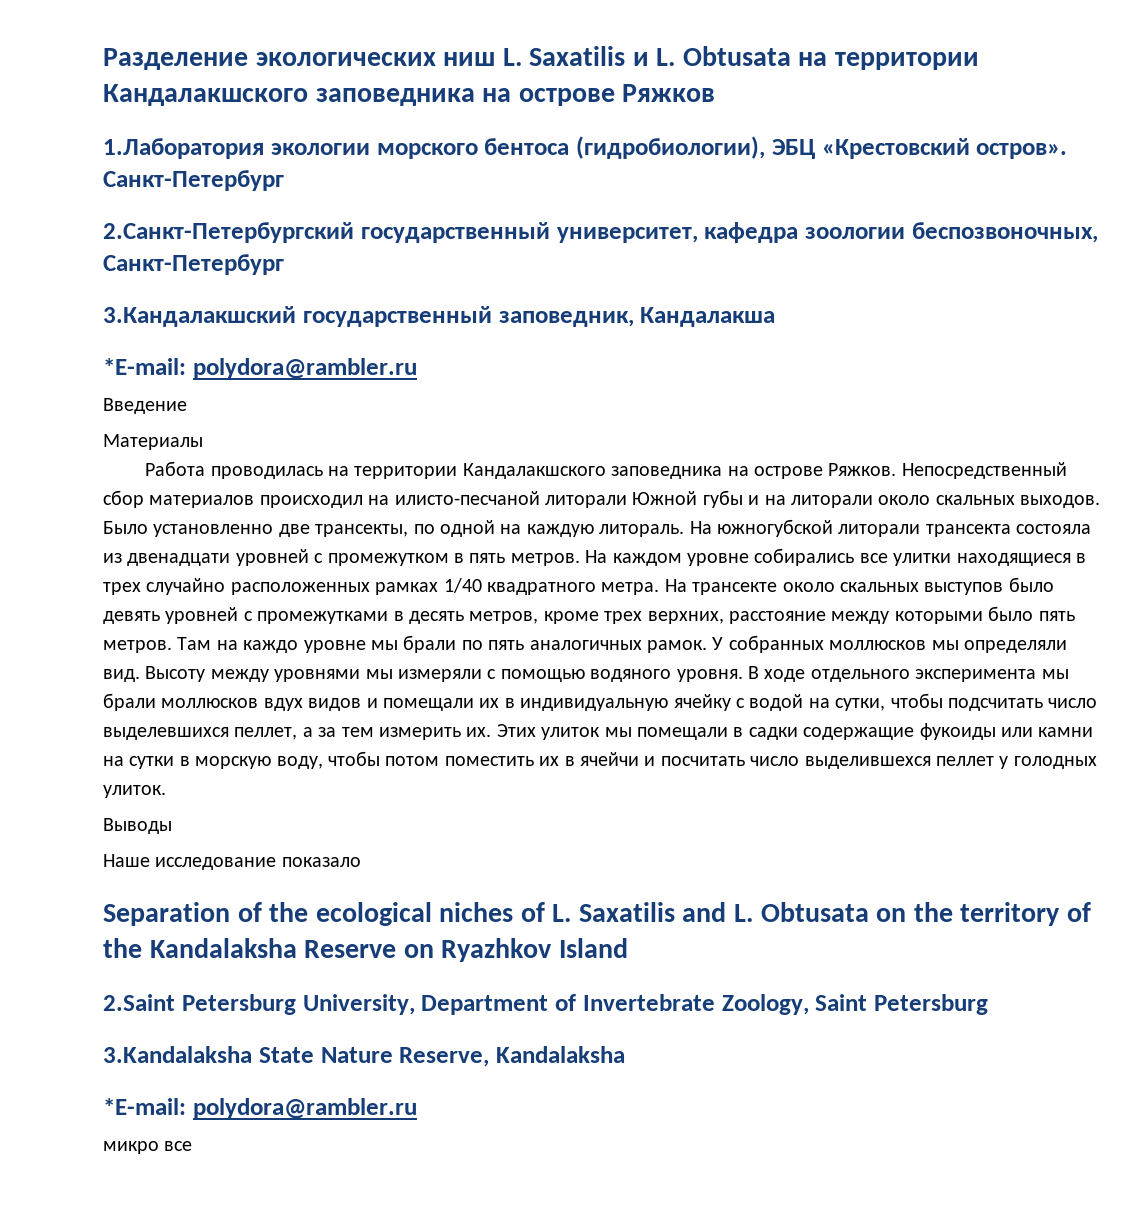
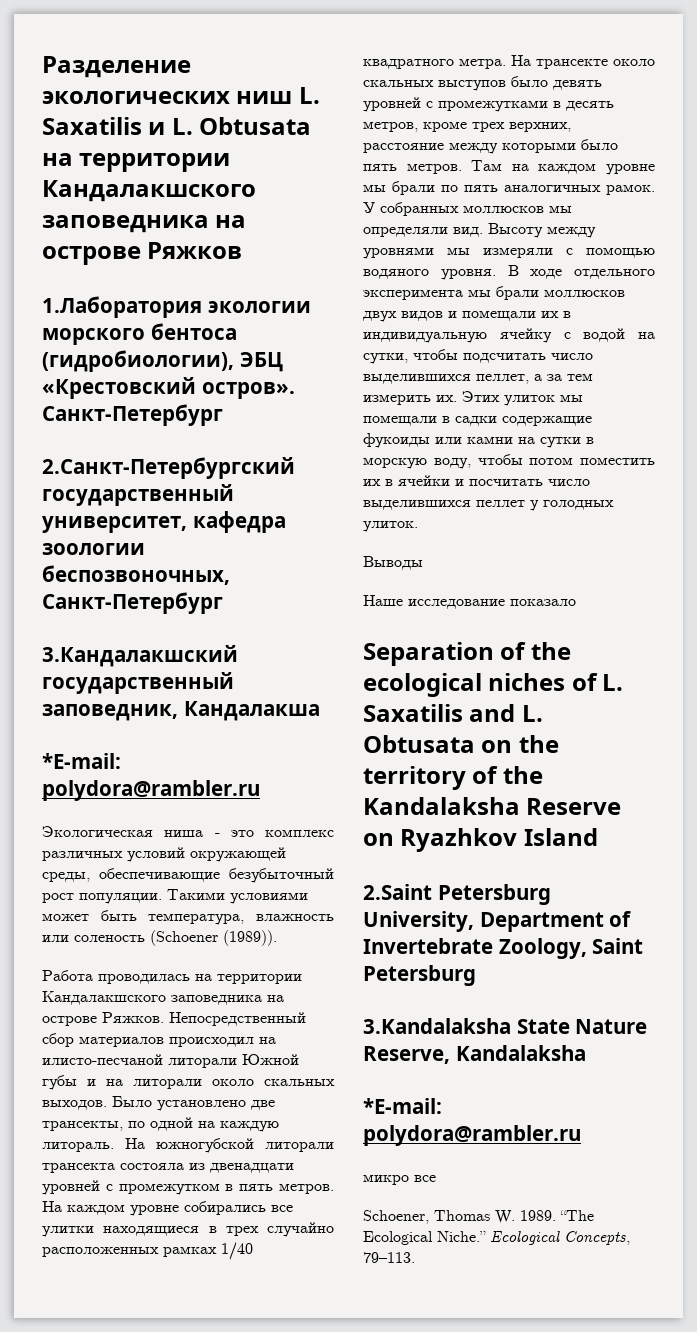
[103,398,187,414] [103,434,203,450] Введение // Материалы -> [42,826,334,837] [42,847,286,862] [42,868,334,883] [42,889,308,904] [42,910,334,925] [42,930,277,946] Экологическая ниша - это комплекс различных условий окружающей среды, обеспечивающие безубыточный рост популяции. Такими условиями может быть температура, влажность или соленость (Schoener (1989)).
[153,524,274,537] установленно -> [157,1100,246,1111] установлено
[243,640,299,653] каждо -> [538,163,597,174] каждом
[263,698,303,711] вдух -> [363,311,397,322] двух
[103,727,229,740] выделевшихся -> [363,374,471,384] выделившихся
[579,752,639,766] ячейчи -> [398,475,450,486] ячейки
[804,756,931,769] выделившехся -> [363,500,471,510] выделившихся
(193, 1146) none -> [363,1210,594,1224] [363,1231,630,1245] [363,1252,415,1263] // Schoener, Thomas W. 1989. “The Ecological Niche.” Ecological Concepts, 79–113.

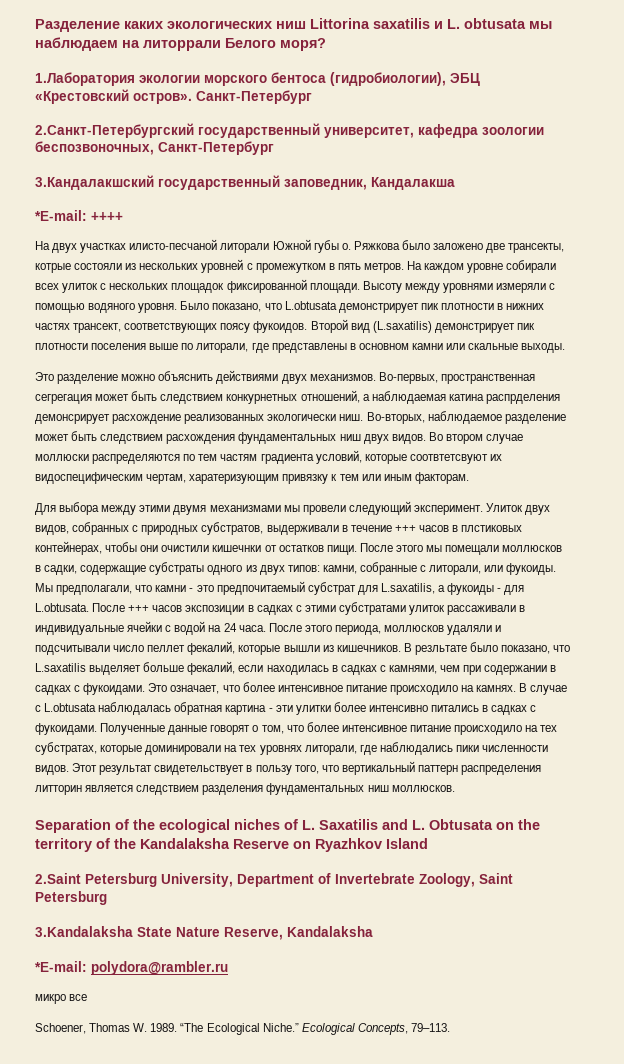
(191, 67) none -> [124,21,163,29] каких
[298,87,320,104] [42,117,312,135] [42,153,231,172] [42,180,256,202] [42,215,247,233] [42,242,243,265] L. Saxatilis и L. Obtusata на территории Кандалакшского заповедника на острове Ряжков -> [310,18,552,29] [35,37,326,51] Littorina saxatilis и L. obtusata мы наблюдаем на литоррали Белого моря?
[42,780,260,801] [42,826,334,837] [42,847,286,862] [42,868,334,883] [42,889,308,904] [42,910,334,925] [42,930,277,946] [42,970,302,984] [42,991,284,1005] [42,1012,306,1026] [42,1033,276,1047] [42,1054,299,1068] [42,1075,335,1090] [42,1096,275,1111] [42,1117,279,1132] [42,1138,334,1153] [42,1163,294,1173] polydora@rambler.ru // Экологическая ниша - это комплекс различных условий окружающей среды, обеспечивающие безубыточный рост популяции. Такими условиями может быть температура, влажность или соленость (Schoener (1989)). // Работа проводилась на территории Кандалакшского заповедника на острове Ряжков. Непосредственный сбор материалов происходил на илисто-песчаной литорали Южной губы и на литорали около скальных выходов. Было установлено две трансекты, по одной на каждую литораль. На южногубской литорали трансекта состояла из двенадцати -> [91,212,123,221] [35,239,565,253] [35,263,199,273] ++++ // На двух участках илисто-песчаной литорали Южной губы о. Ряжкова было заложено две трансекты, котрые состояли из нескольких
[184,1201,293,1215] [42,1222,334,1237] [42,1242,253,1260] [363,55,655,69] [363,76,602,91] [363,97,614,112] [363,121,571,132] [363,139,618,154] [363,160,655,175] [363,181,655,195] [363,202,572,216] [363,227,483,237] собирались все улитки находящиеся в трех случайно расположенных рамках 1/40 квадратного метра. На трансекте около скальных выступов было девять уровней с промежутками в десять метров, кроме трех верхних, расстояние между которыми было пять метров. Там на каждом уровне мы брали по пять аналогичных рамок. У собранных моллюсков мы определяли вид. -> [506,260,557,273] [35,279,360,293] собирали всех улиток с нескольких площадок фиксированной площади.
[447,247,470,255] мы -> (493, 288) none
[507,265,655,279] [363,286,625,300] [363,310,571,322] [363,328,655,343] [363,349,593,364] [363,373,593,384] [363,391,583,406] [363,415,592,426] [363,433,594,448] [363,454,655,469] [363,475,590,486] [363,500,614,511] [363,521,418,532] [363,556,423,570] [363,595,576,609] В ходе отдельного эксперимента мы брали моллюсков двух видов и помещали их в индивидуальную ячейку с водой на сутки, чтобы подсчитать число выделившихся пеллет, а за тем измерить их. Этих улиток мы помещали в садки содержащие фукоиды или камни на сутки в морскую воду, чтобы потом поместить их в ячейки и посчитать число выделившихся пеллет у голодных улиток. // Выводы // Наше исследование показало -> [180,301,545,313] [35,319,535,333] [35,343,566,353] [35,370,535,384] [35,390,560,404] [35,411,566,424] [35,431,524,444] [35,450,502,464] [35,472,469,484] [35,501,551,515] [35,522,523,535] [35,541,563,555] [35,562,557,575] [35,581,525,595] [35,602,526,615] [35,621,502,635] [35,641,571,655] [35,661,557,675] [35,682,568,695] [35,702,537,715] [35,722,558,735] [35,742,549,755] [35,761,542,775] [35,783,455,795] Было показано, что L.obtusata демонстрирует пик плотности в нижних частях трансект, соответствующих поясу фукоидов. Второй вид (L.saxatilis) демонстрирует пик плотности поселения выше по литорали, где представлены в основном камни или скальные выходы. // Это разделение можно объяснить действиями двух механизмов. Во-первых, пространственная сегрегация может быть следствием конкурнетных отношений, а наблюдаемая катина распрделения демонсрирует расхождение реализованных экологически ниш. Во-вторых, наблюдаемое разделение может быть следствием расхождения фундаментальных ниш двух видов. Во втором случае моллюски распределяются по тем частям градиента условий, которые соотвтетсвуют их видоспецифическим чертам, харатеризующим привязку к тем или иным факторам. // Для выбора между этими двумя механизмами мы провели следующий эксперимент. Улиток двух видов, собранных с природных субстратов, выдерживали в течение +++ часов в плстиковых контейнерах, чтобы они очистили кишечнки от остатков пищи. После этого мы помещали моллюсков в садки, содержащие субстраты одного из двух типов: камни, собранные с литорали, или фукоиды. Мы предполагали, что камни - это предпочитаемый субстрат для L.saxatilis, а фукоиды - для L.obtusata. После +++ часов экспозиции в садках с этими субстратами улиток рассаживали в индивидуальные ячейки с водой на 24 часа. После этого периода, моллюсков удаляли и подсчитывали число пеллет фекалий, которые вышли из кишечников. В резльтате было показано, что L.saxatilis выделяет больше фекалий, если находилась в садках с камнями, чем при содержании в садках с фукоидами. Это означает, что более интенсивное питание происходило на камнях. В случае с L.obtusata наблюдалась обратная картина - эти улитки более интенсивно питались в садках с фукоидами. Полученные данные говорят о том, что более интенсивное питание происходило на тех субстратах, которые доминировали на тех уровнях литорали, где наблюдались пики численности видов. Этот результат свидетельствует в пользу того, что вертикальный паттерн распределения литторин является следствием разделения фундаментальных ниш моллюсков.

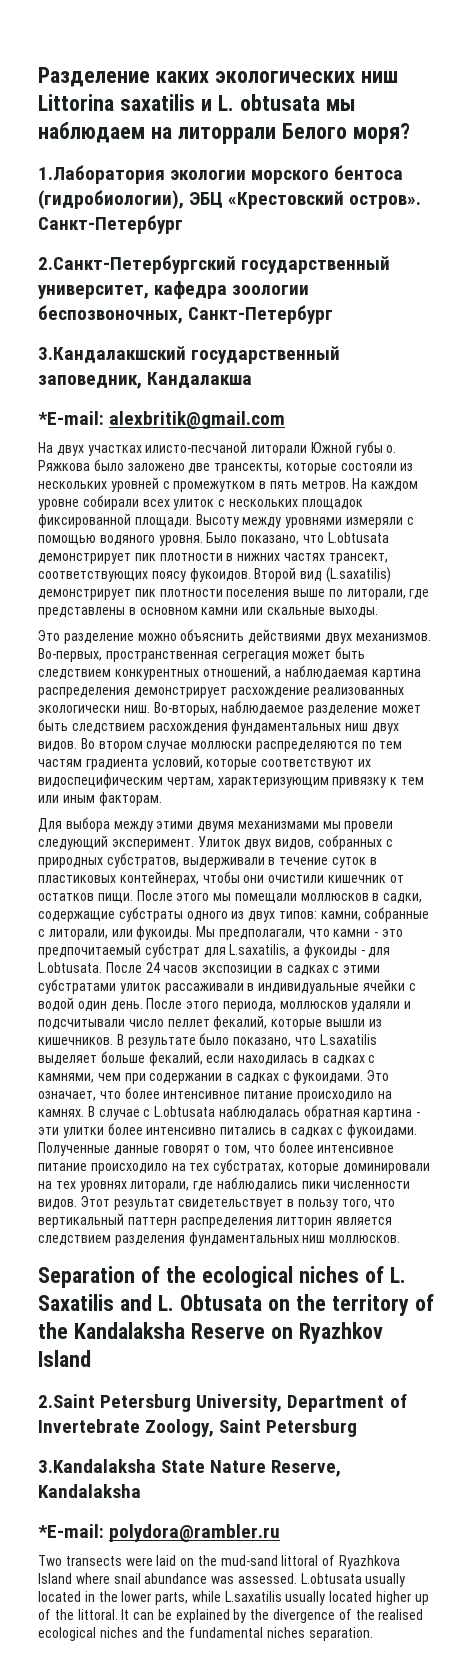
[91,212,123,221] ++++ -> [109,411,286,429] alexbritik@gmail.com
[35,263,71,273] котрые -> [285,463,337,474] которые
[226,394,298,404] конкурнетных -> [114,669,199,680] конкурентных
[448,394,560,404] [35,414,110,424] катина распрделения демонсрирует -> [371,669,421,680] [38,687,227,698] картина распределения демонстрирует
[409,454,488,464] соотвтетсвуют -> [261,759,355,770] соответствуют
[189,474,280,484] харатеризующим -> [217,777,329,788] характеризующим
[394,525,523,532] +++ часов в плстиковых -> [331,857,377,868] [38,875,116,883] суток в пластиковых
[212,545,262,552] кишечнки -> [327,875,386,883] кишечник
[128,605,150,612] +++ -> [145,962,160,973] 24
[208,623,266,632] на 24 часа. -> [77,1001,143,1011] один день.
[414,645,467,655] резльтате -> [127,1037,196,1048] результате
[35,994,88,1004] [35,1023,450,1035] микро все // Schoener, Thomas W. 1989. “The Ecological Niche.” Ecological Concepts, 79–113. -> [38,1555,401,1569] [38,1573,406,1587] [38,1591,429,1605] [38,1609,424,1623] [38,1627,373,1641] Two transects were laid on the mud-sand littoral of Ryazhkova Island where snail abundance was assessed. L.obtusata usually located in the lower parts, while L.saxatilis usually located higher up of the littoral. It can be explained by the divergence of the realised ecological niches and the fundamental niches separation.

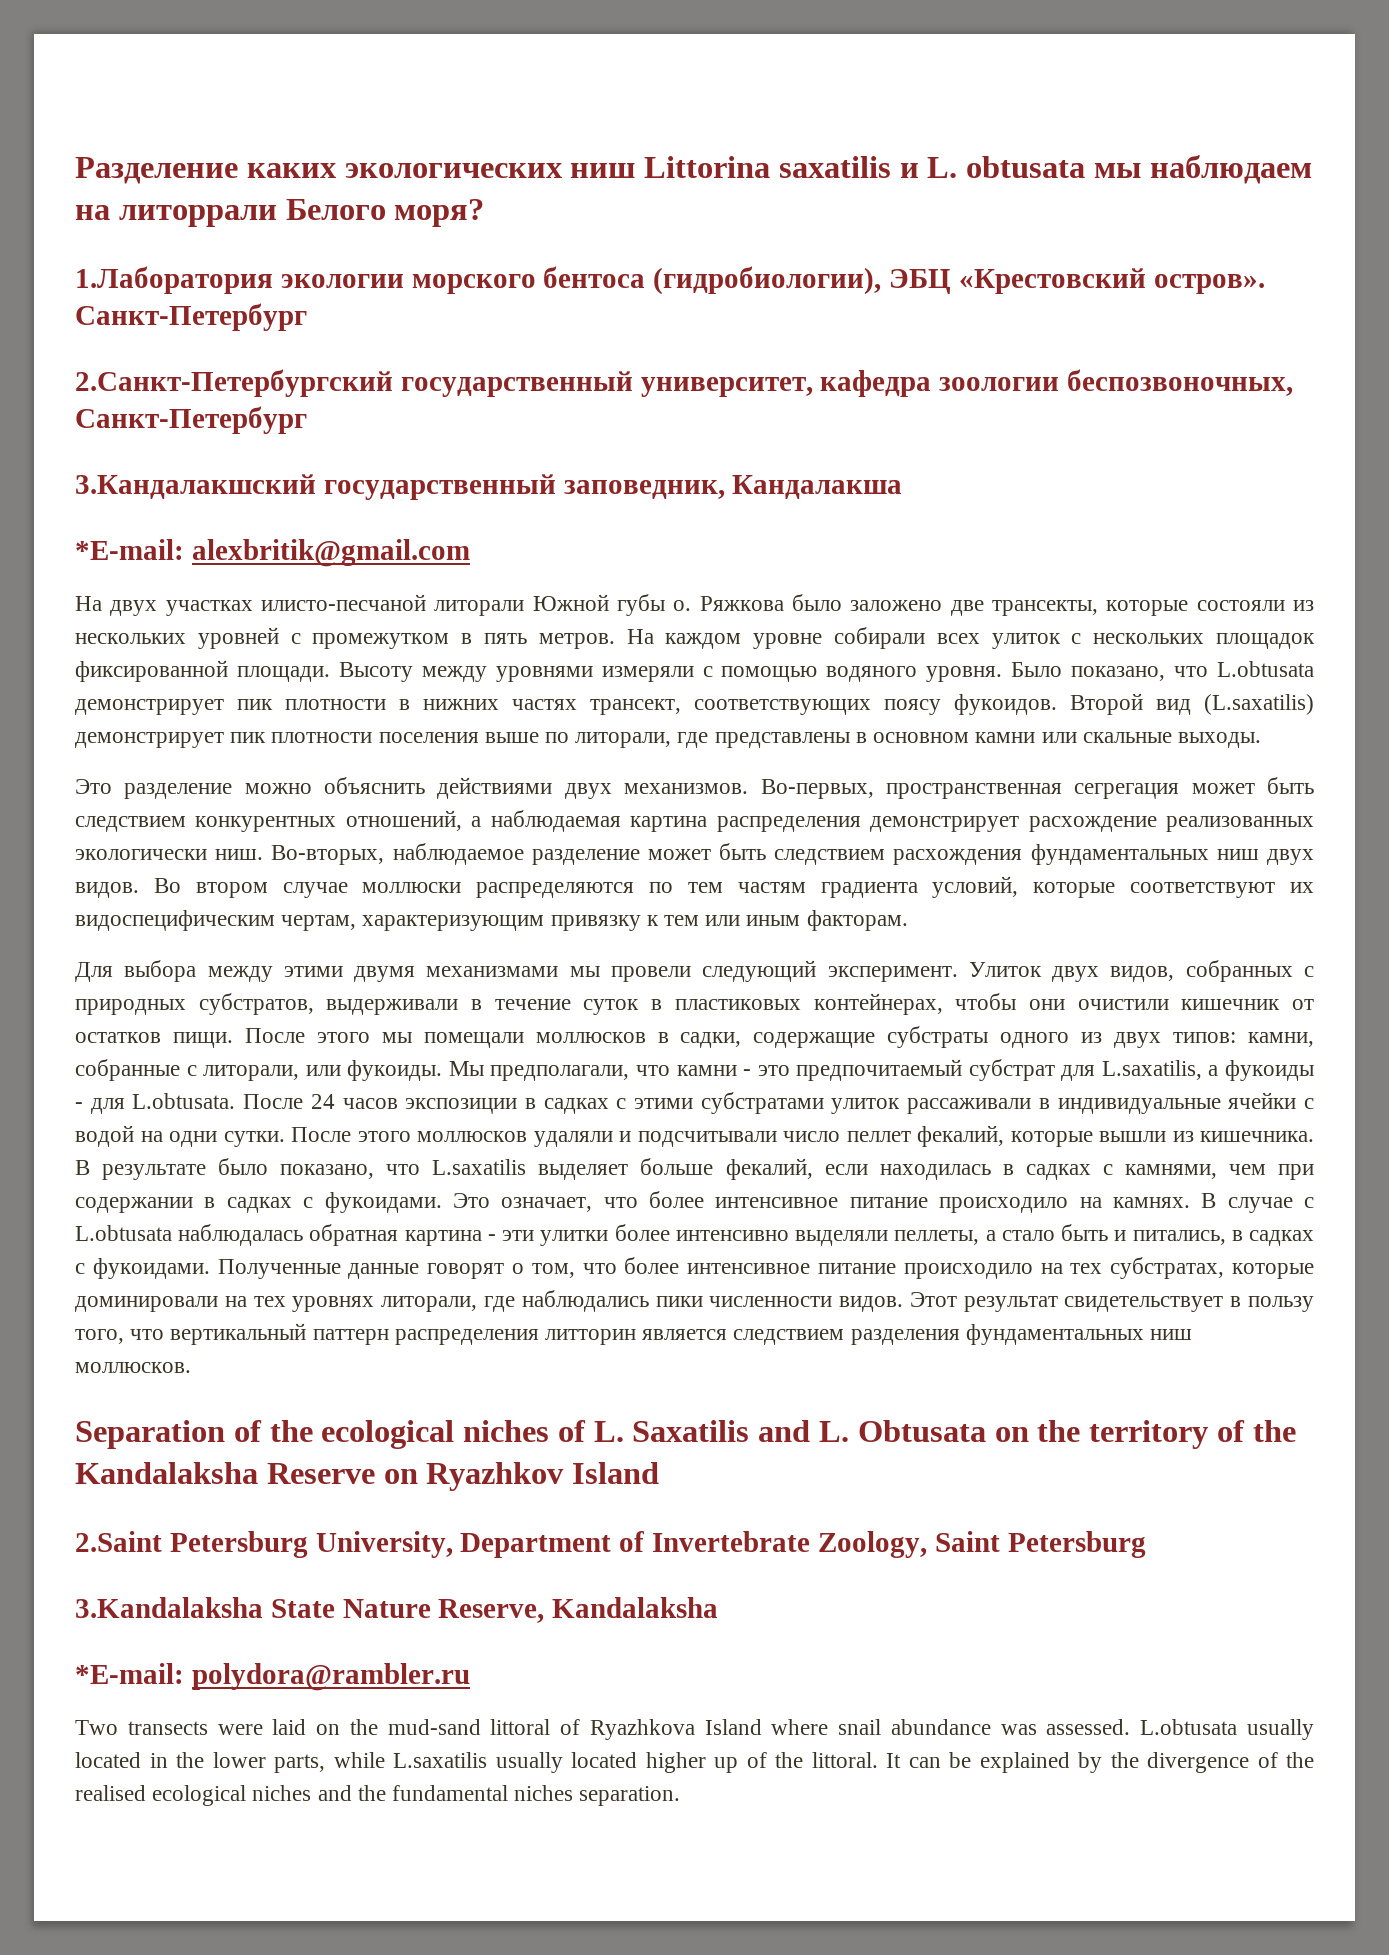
[77,998,276,1012] один день. После этого периода, -> [140,1127,411,1147] на одни сутки. После этого
[38,1037,113,1045] кишечников. -> [1200,1131,1314,1142] кишечника.
[220,1127,277,1135] питались -> [795,1224,1226,1246] выделяли пеллеты, а стало быть и питались,

